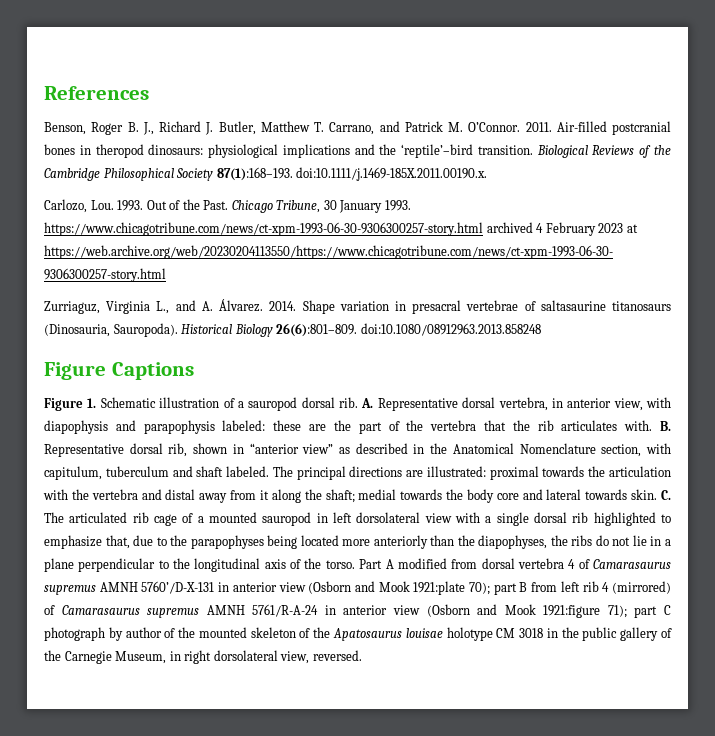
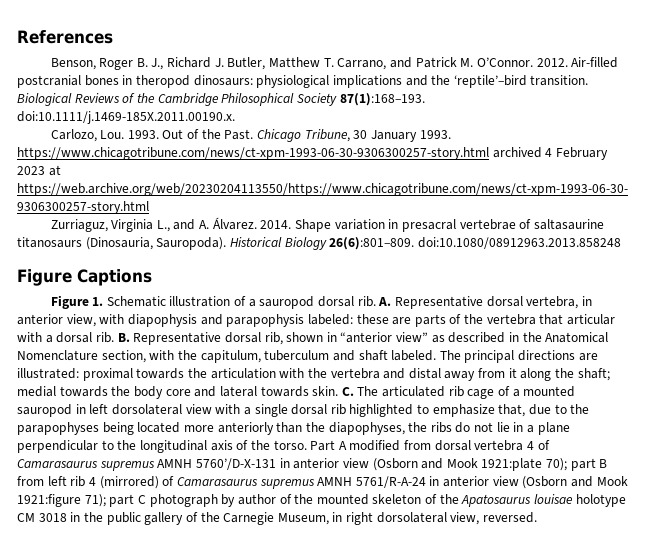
[525,122,552,132] 2011. -> [536,58,568,67] 2012.
[333,420,382,434] the part -> [414,314,446,327] parts
[512,420,653,431] the rib articulates with. -> [567,314,616,325] [17,332,114,343] articular with a dorsal rib.
(671, 448) none -> [177,350,197,360] the

